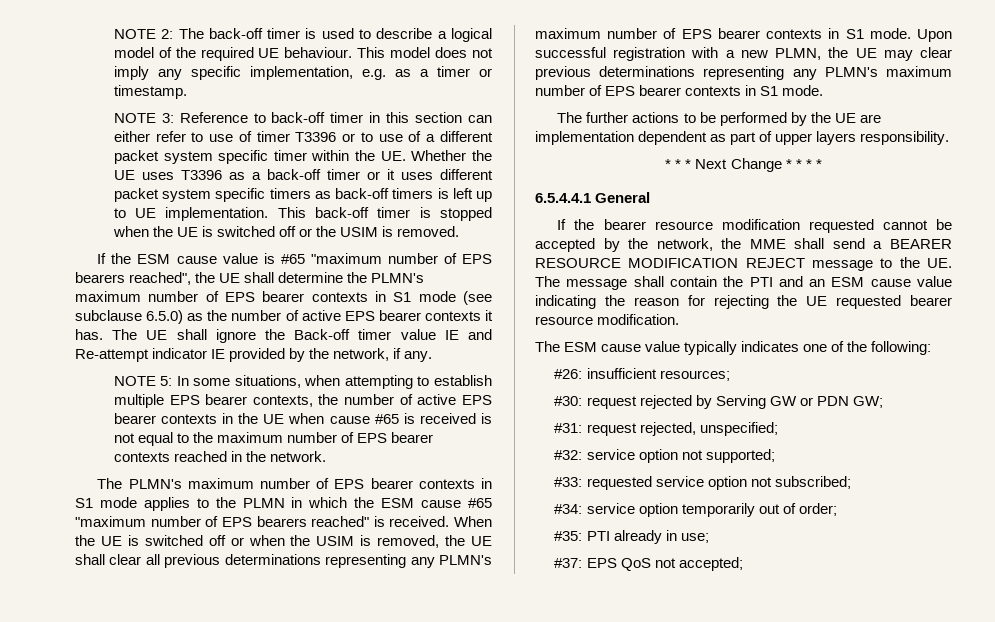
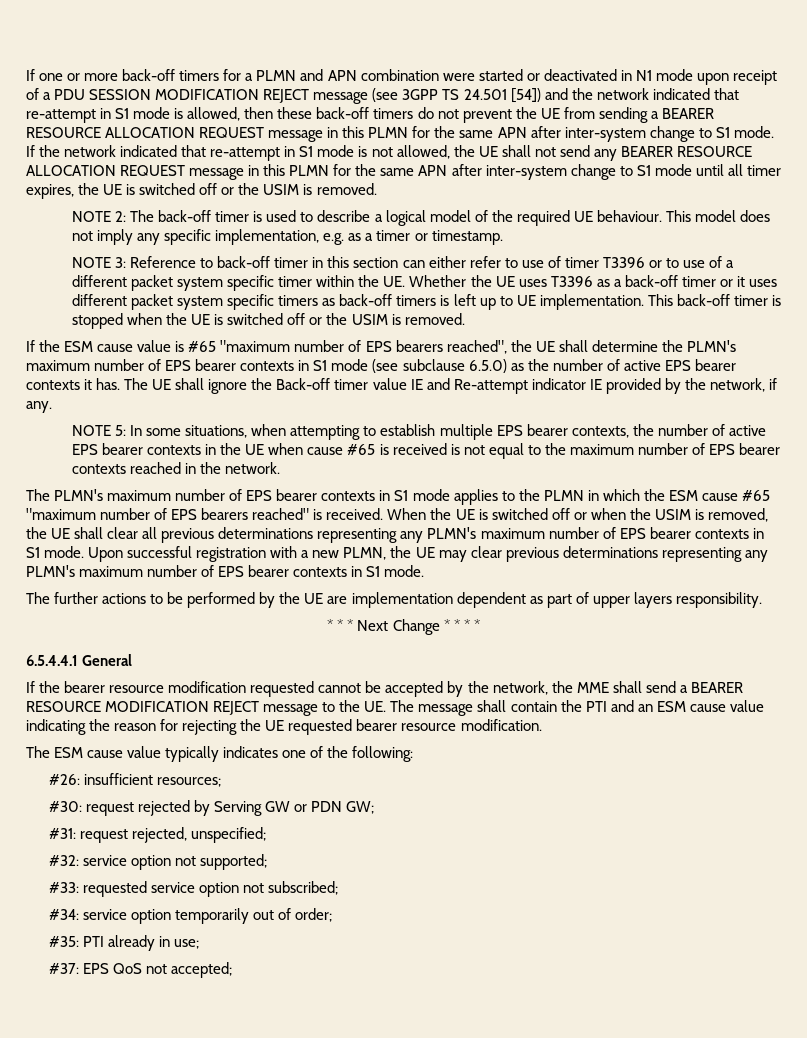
(113, 34) none -> [26,69,777,85] [26,88,739,104] [26,107,714,123] [26,126,774,142] [26,145,752,161] [26,164,781,180] [26,183,377,199] If one or more back-off timers for a PLMN and APN combination were started or deactivated in N1 mode upon receipt of a PDU SESSION MODIFICATION REJECT message (see 3GPP TS 24.501 [54]) and the network indicated that re-attempt in S1 mode is allowed, then these back-off timers do not prevent the UE from sending a BEARER RESOURCE ALLOCATION REQUEST message in this PLMN for the same APN after inter-system change to S1 mode. If the network indicated that re-attempt in S1 mode is not allowed, the UE shall not send any BEARER RESOURCE ALLOCATION REQUEST message in this PLMN for the same APN after inter-system change to S1 mode until all timer expires, the UE is switched off or the USIM is removed. //

